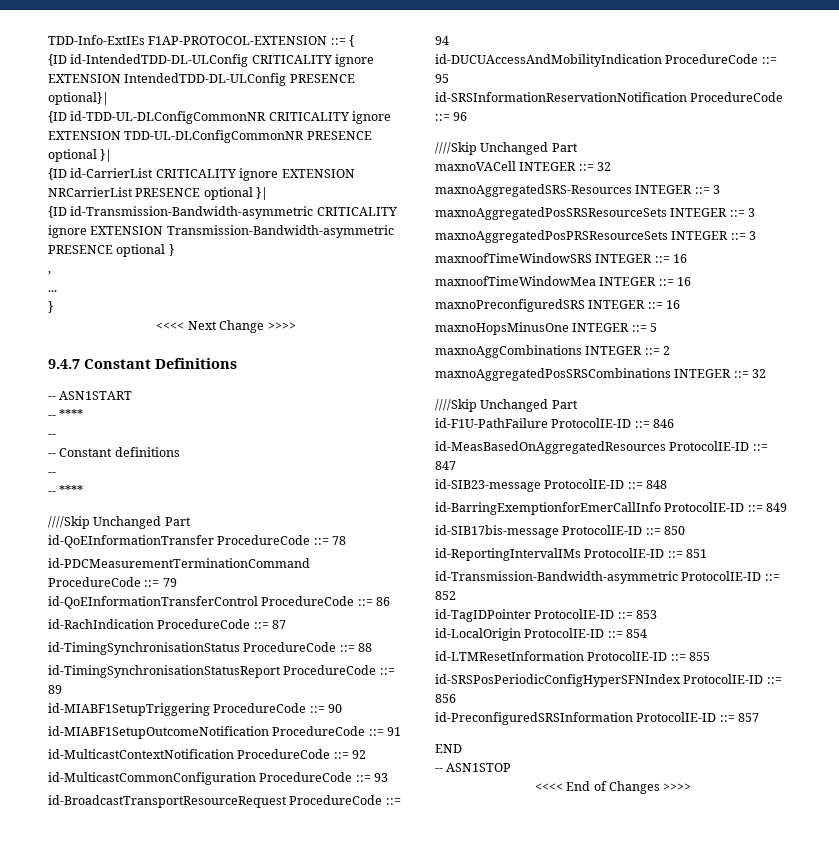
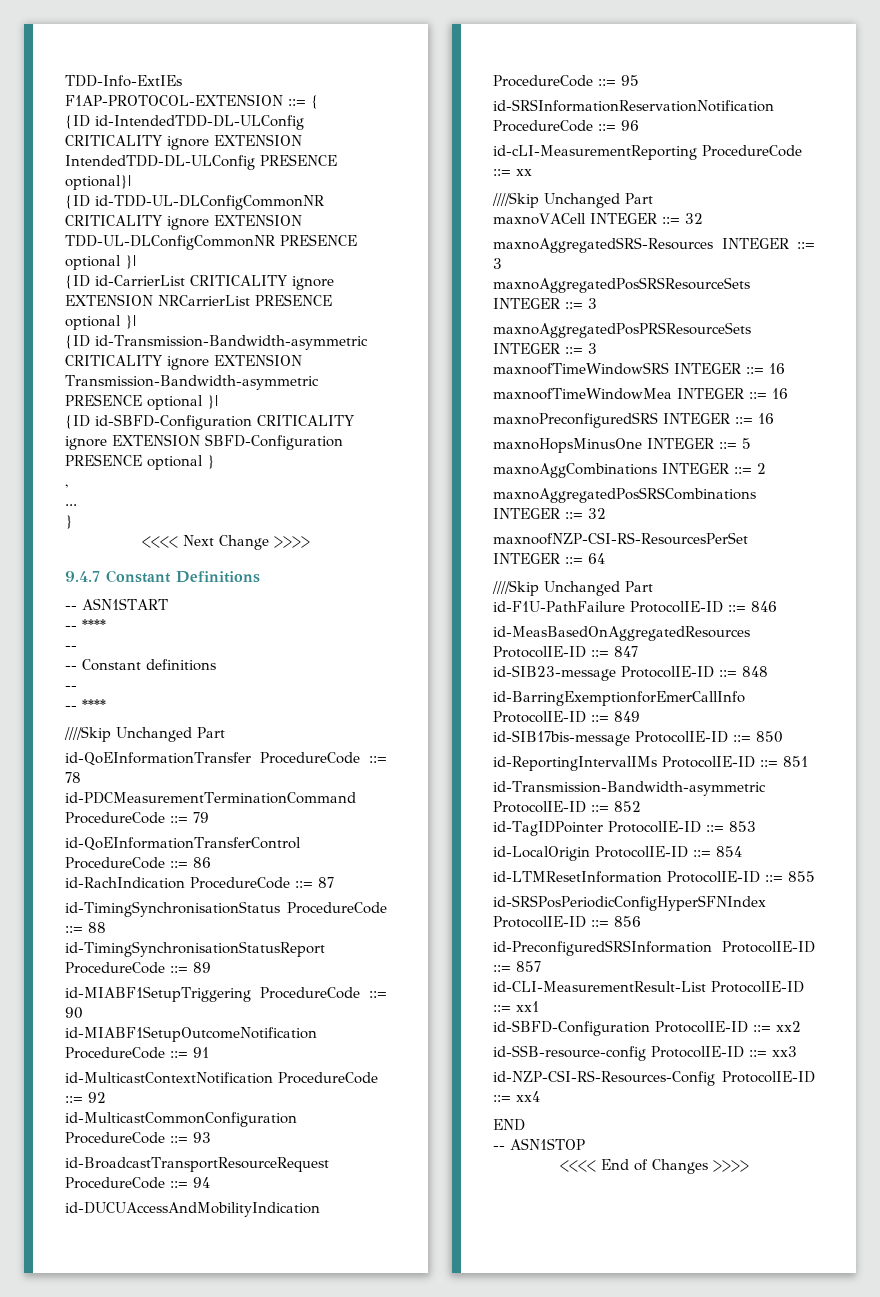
(166, 250) none -> [207,395,218,409] [65,414,354,430] [65,434,343,450] [65,454,203,470] }| // {ID id-SBFD-Configuration CRITICALITY ignore EXTENSION SBFD-Configuration PRESENCE optional
(468, 116) none -> [493,145,802,160] [493,169,532,176] // id-cLI-MeasurementReporting ProcedureCode ::= xx
(767, 373) none -> [493,532,748,545] [493,553,605,564] // maxnoofNZP-CSI-RS-ResourcesPerSet INTEGER ::= 64
(760, 717) none -> [493,981,804,993] [493,1001,539,1012] [493,1020,801,1036] [493,1045,797,1061] [493,1070,815,1086] [493,1091,540,1102] // id-CLI-MeasurementResult-List ProtocolIE-ID ::= xx1 // id-SBFD-Configuration ProtocolIE-ID ::= xx2 // id-SSB-resource-config ProtocolIE-ID ::= xx3 // id-NZP-CSI-RS-Resources-Config ProtocolIE-ID ::= xx4

